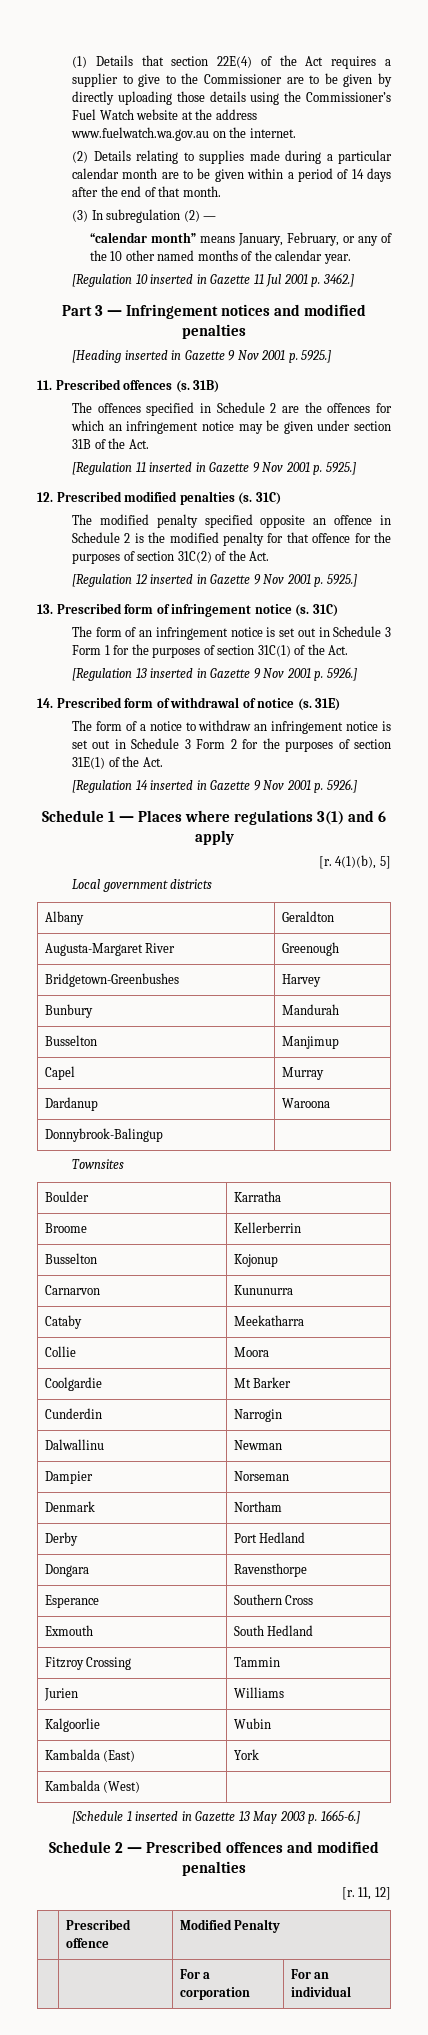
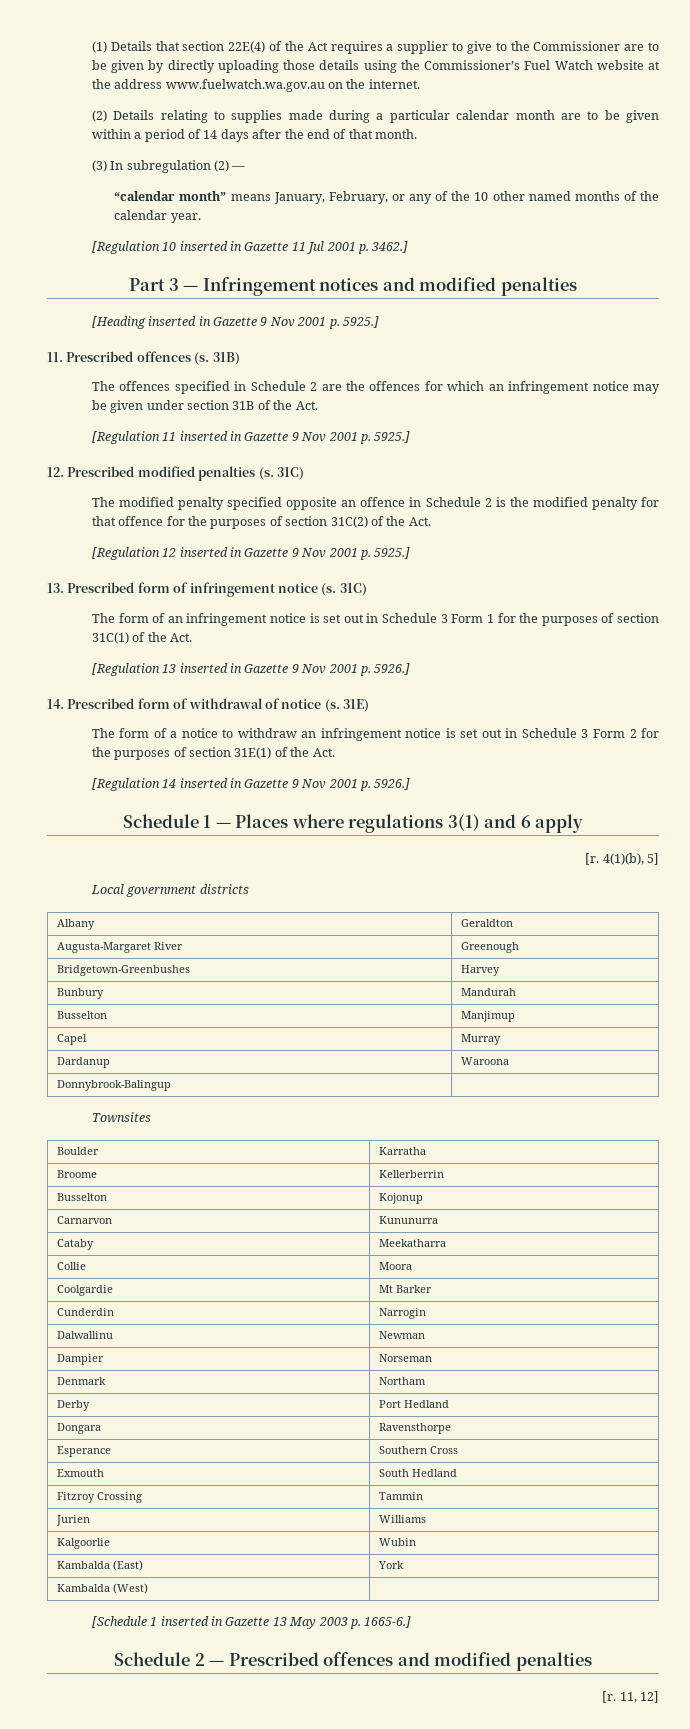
[65,1919,131,1930] [65,1938,109,1948] [179,1919,281,1933] [179,1969,211,1979] [179,1987,250,2000] [290,1969,330,1979] [290,1986,351,1997] // | Prescribed offence | Modified Penalty // | | For a corporation | For an individual -> (659, 1697) none

